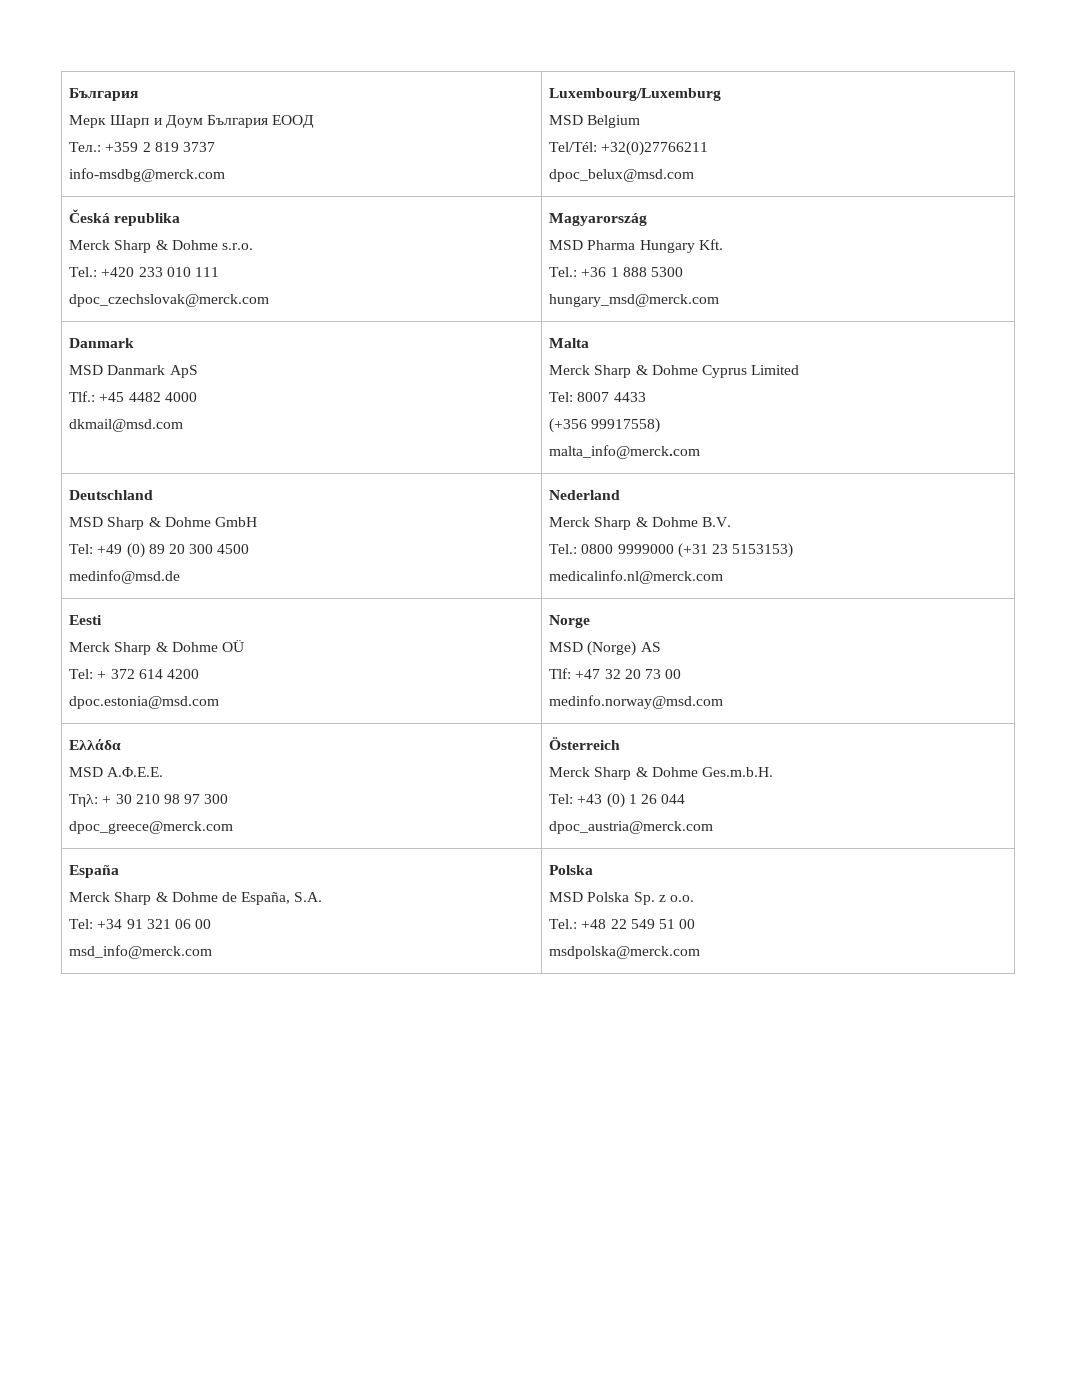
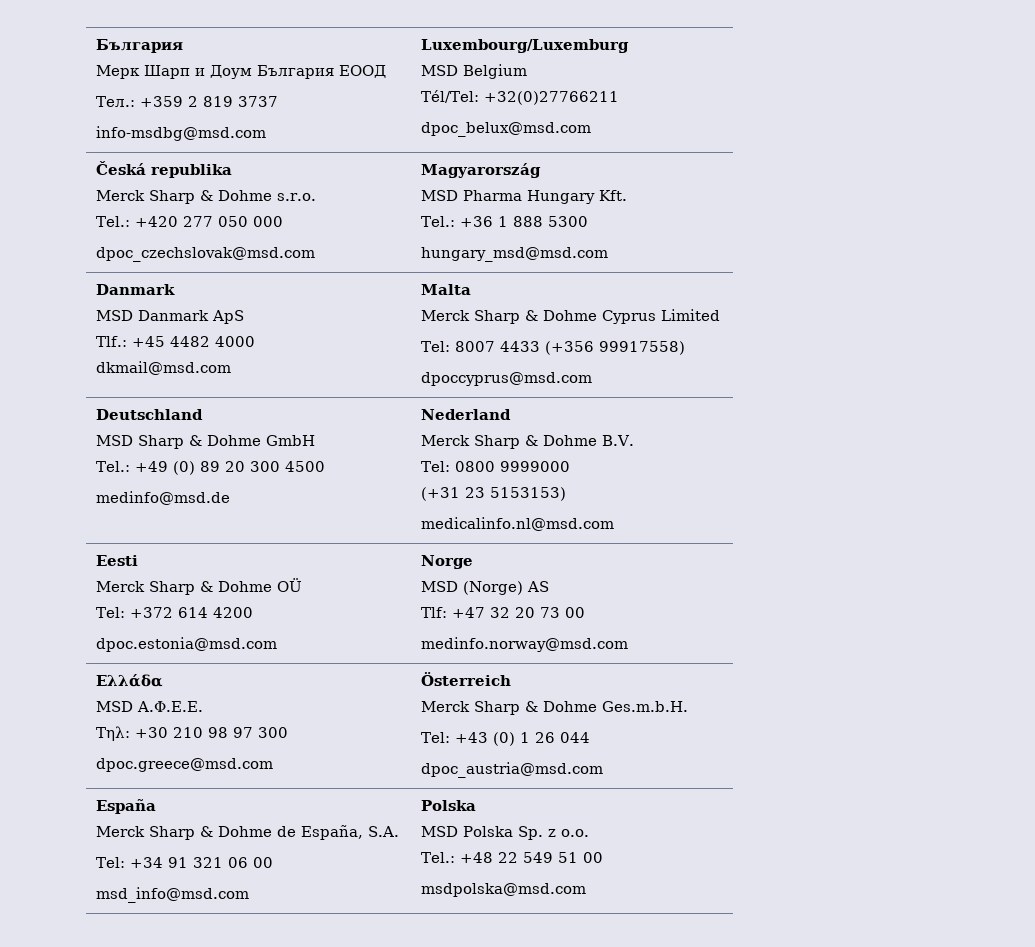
[69,168,226,182] info-msdbg@merck.com -> [95,126,266,141] info-msdbg@msd.com
[549,142,598,152] Tel/Tél: -> [420,90,479,103] Tél/Tel:
[138,267,219,277] [69,294,270,307] 233 010 111 // dpoc_czechslovak@merck.com -> [182,216,283,227] [95,247,315,262] 277 050 000 // dpoc_czechslovak@msd.com
[549,294,720,307] hungary_msd@merck.com -> [420,247,608,262] hungary_msd@msd.com
(646, 397) // -> (540, 346) none
[549,445,701,459] malta_info@merck.com -> [420,372,592,386] dpoccyprus@msd.com
[69,544,94,554] Tel: -> [95,461,130,472] Tel.:
[549,544,578,554] Tel.: -> [420,461,450,472] Tel:
(674, 549) none -> (570, 466) //
[549,570,724,584] medicalinfo.nl@merck.com -> [420,517,614,531] medicalinfo.nl@msd.com
[97,669,135,679] + 372 -> [129,607,173,618] +372
[102,794,132,804] + 30 -> [134,727,168,738] +30
[69,821,234,834] dpoc_greece@merck.com -> [95,758,273,772] dpoc.greece@msd.com
[549,821,714,834] dpoc_austria@merck.com -> [420,762,603,778] dpoc_austria@msd.com
[69,945,213,959] msd_info@merck.com -> [95,887,249,903] msd_info@msd.com
[549,946,701,959] msdpolska@merck.com -> [420,883,586,897] msdpolska@msd.com

